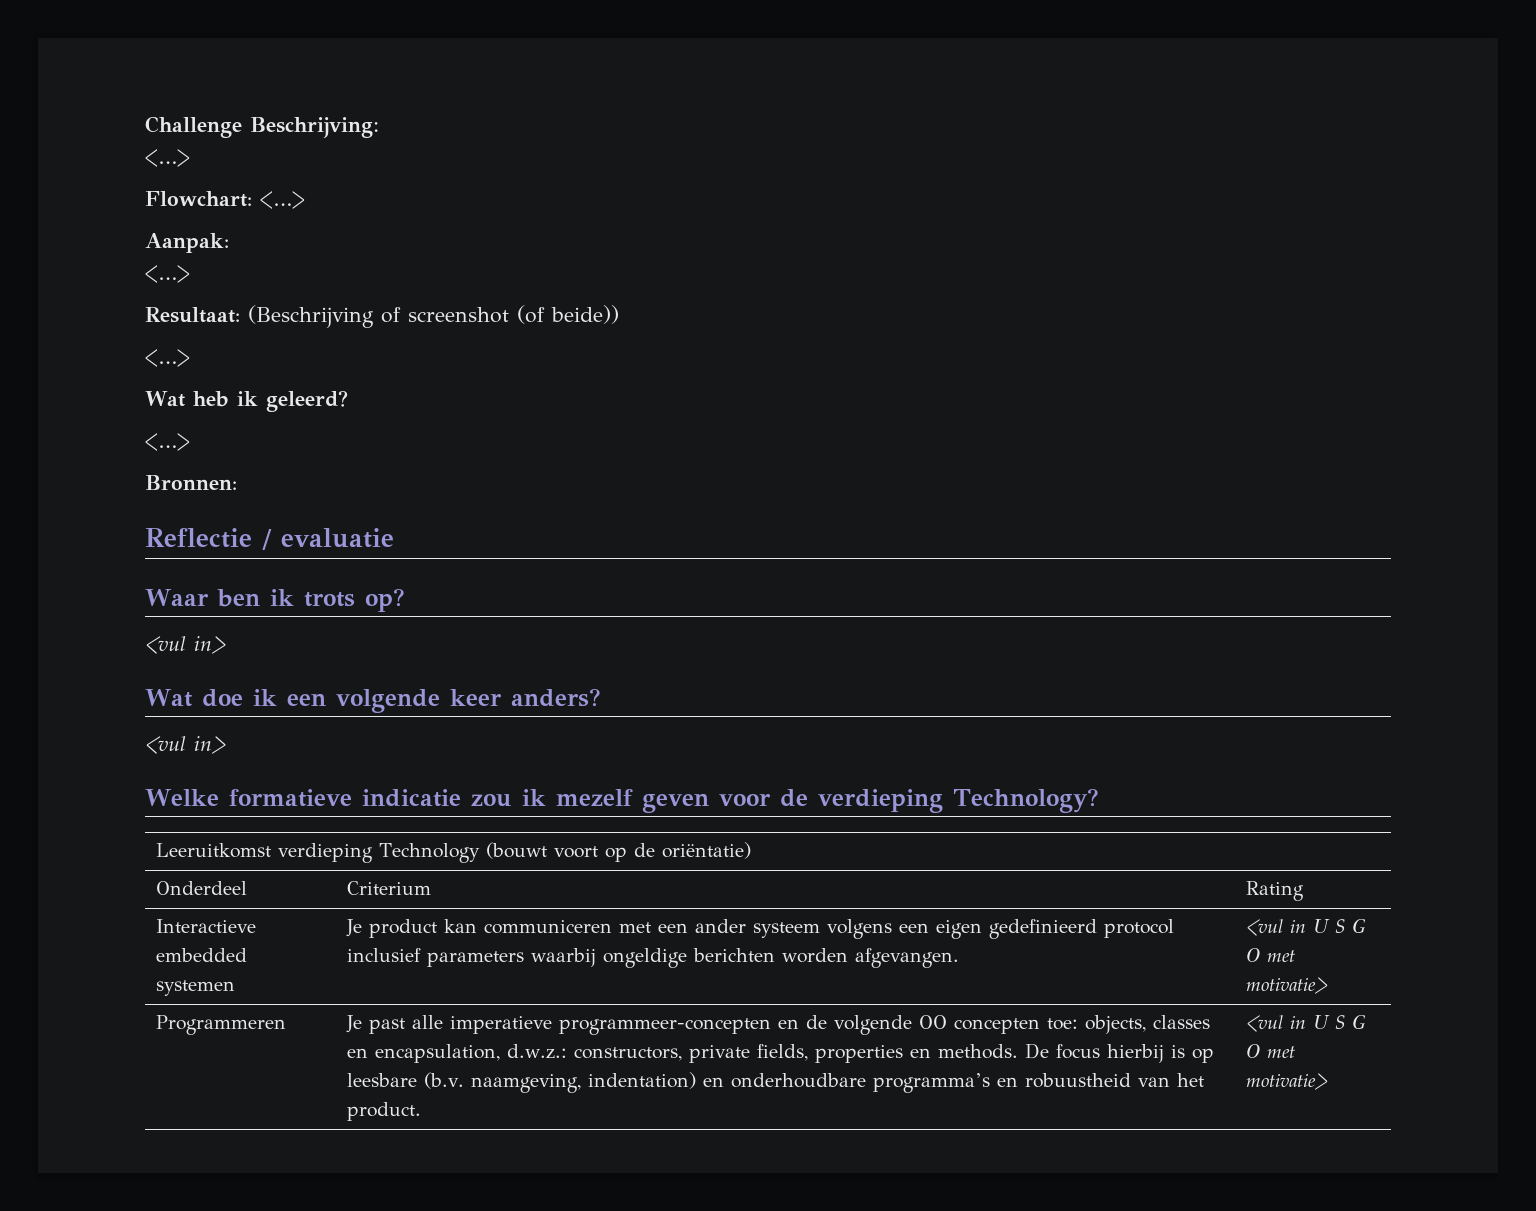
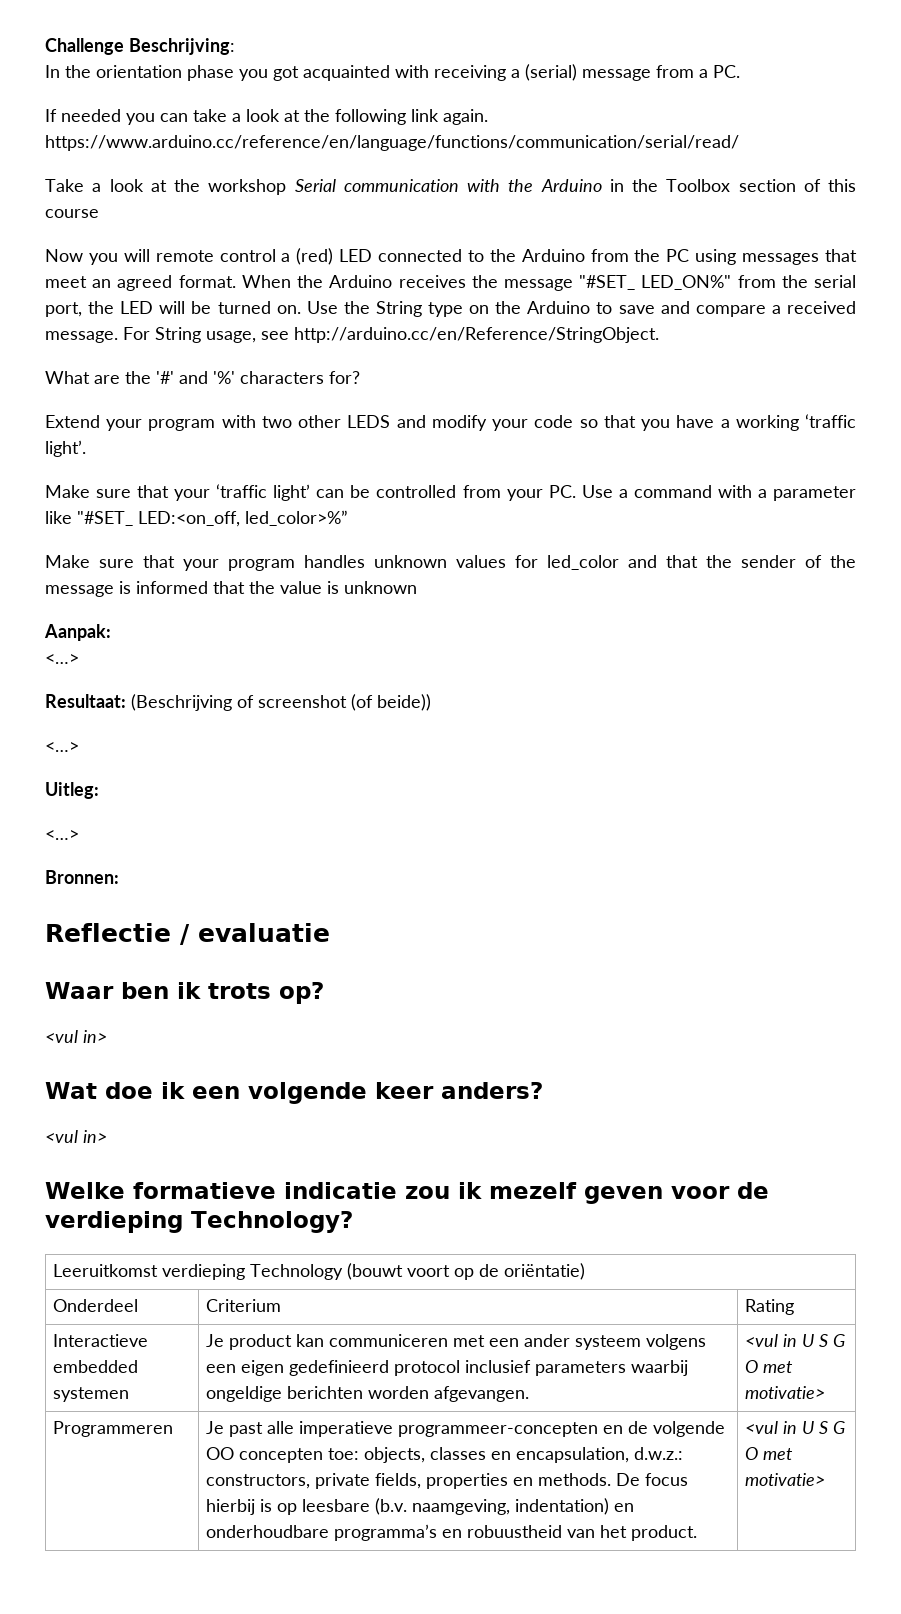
[145,149,190,167] [145,191,305,209] <…> // Flowchart: <…> -> [45,64,740,81] [45,109,488,125] [45,135,739,151] [45,179,856,195] [45,209,99,218] [45,248,857,265] [45,275,856,291] [45,301,856,317] [45,327,659,343] [45,371,360,384] [45,414,857,431] [45,440,86,457] [45,484,856,501] [45,510,348,527] [45,555,856,571] [45,581,417,597] In the orientation phase you got acquainted with receiving a (serial) message from a PC. // If needed you can take a look at the following link again. https://www.arduino.cc/reference/en/language/functions/communication/serial/read/ // Take a look at the workshop Serial communication with the Arduino in the Toolbox section of this course // Now you will remote control a (red) LED connected to the Arduino from the PC using messages that meet an agreed format. When the Arduino receives the message "#SET_ LED_ON%" from the serial port, the LED will be turned on. Use the String type on the Arduino to save and compare a received message. For String usage, see http://arduino.cc/en/Reference/StringObject. // What are the '#' and '%' characters for? // Extend your program with two other LEDS and modify your code so that you have a working ‘traffic light’. // Make sure that your ‘traffic light’ can be controlled from your PC. Use a command with a parameter like "#SET_ LED:<on_off, led_color>%” // Make sure that your program handles unknown values for led_color and that the sender of the message is informed that the value is unknown
[145,390,348,412] Wat heb ik geleerd? -> [45,782,99,799] Uitleg:

